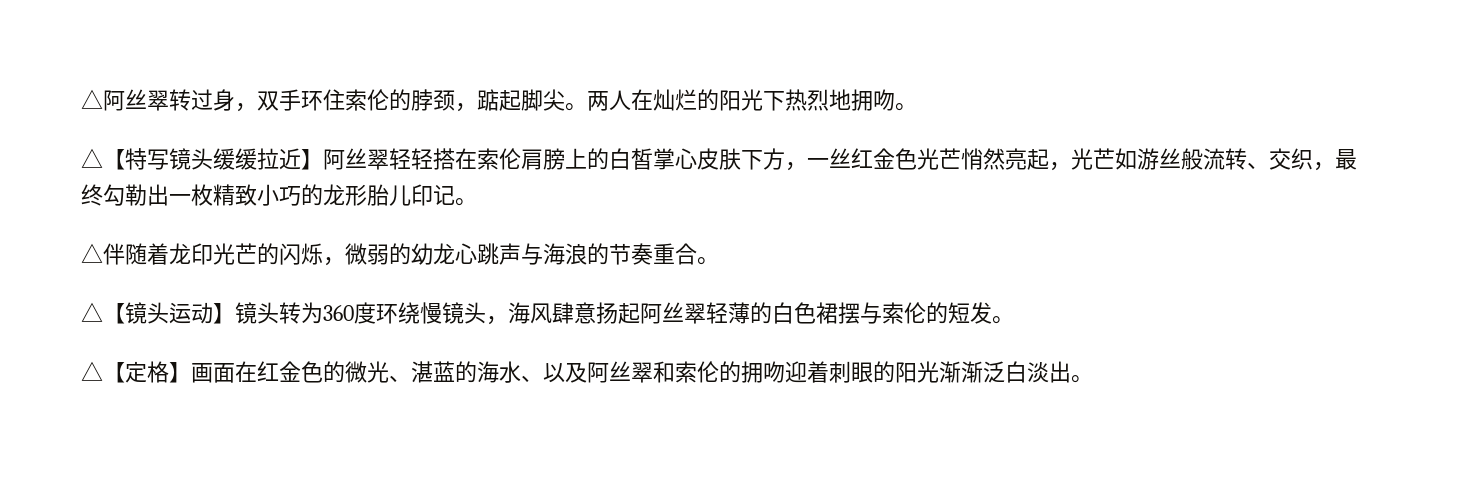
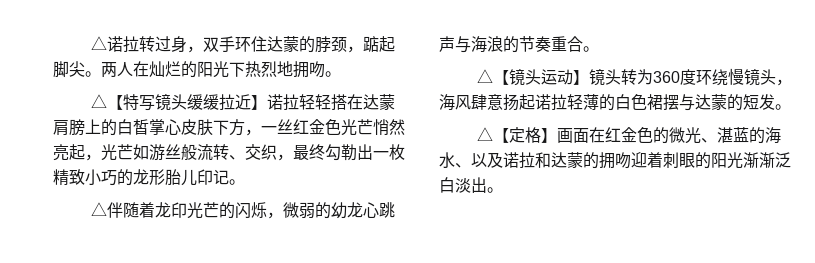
[81,89,169,111] △阿丝翠 -> [91,36,140,53] △诺拉
[345,89,389,111] 索伦 -> [267,36,300,52] 达蒙
[323,148,389,170] 阿丝翠 -> [267,94,300,111] 诺拉
[477,148,521,170] 索伦 -> [363,94,396,110] 达蒙
[640,302,706,324] 阿丝翠 -> [535,94,567,111] 诺拉
[882,302,926,324] 索伦 -> [695,94,727,110] 达蒙
[587,361,719,383] 阿丝翠和索伦 -> [503,152,583,169] 诺拉和达蒙

